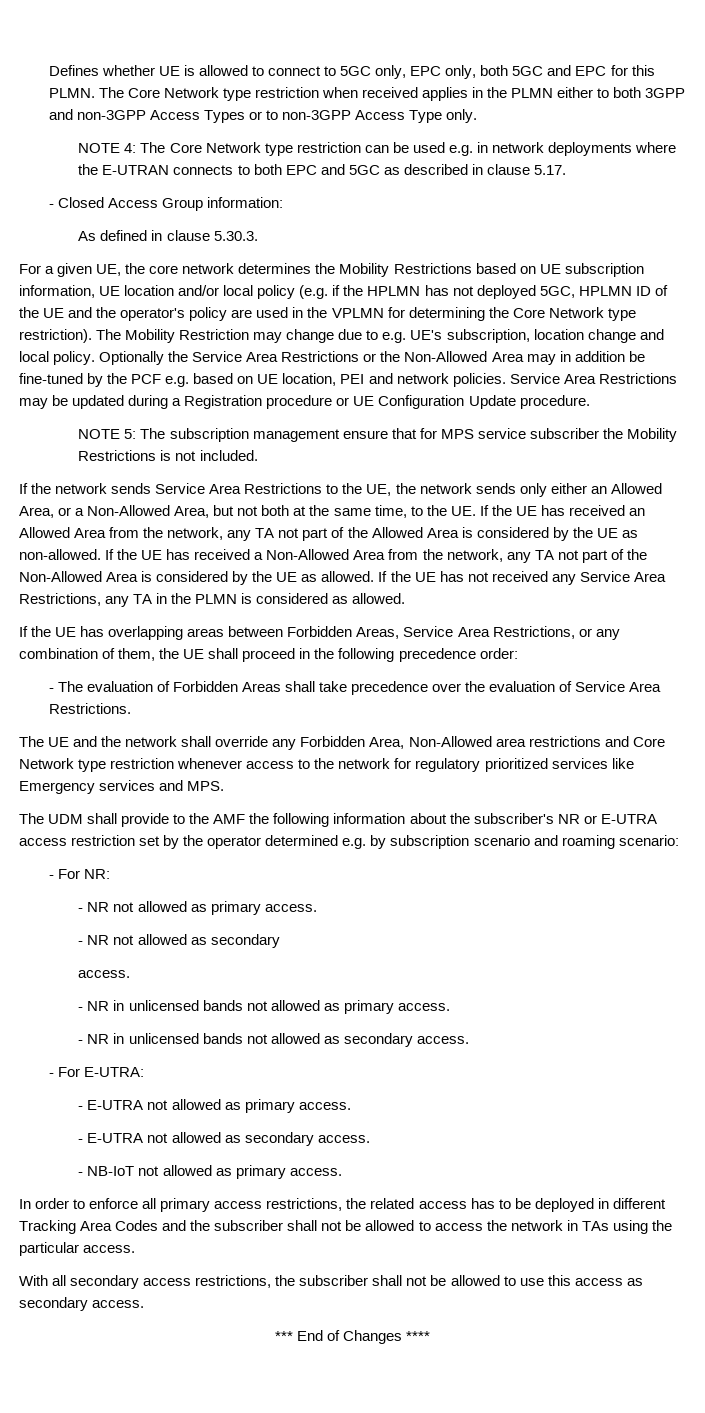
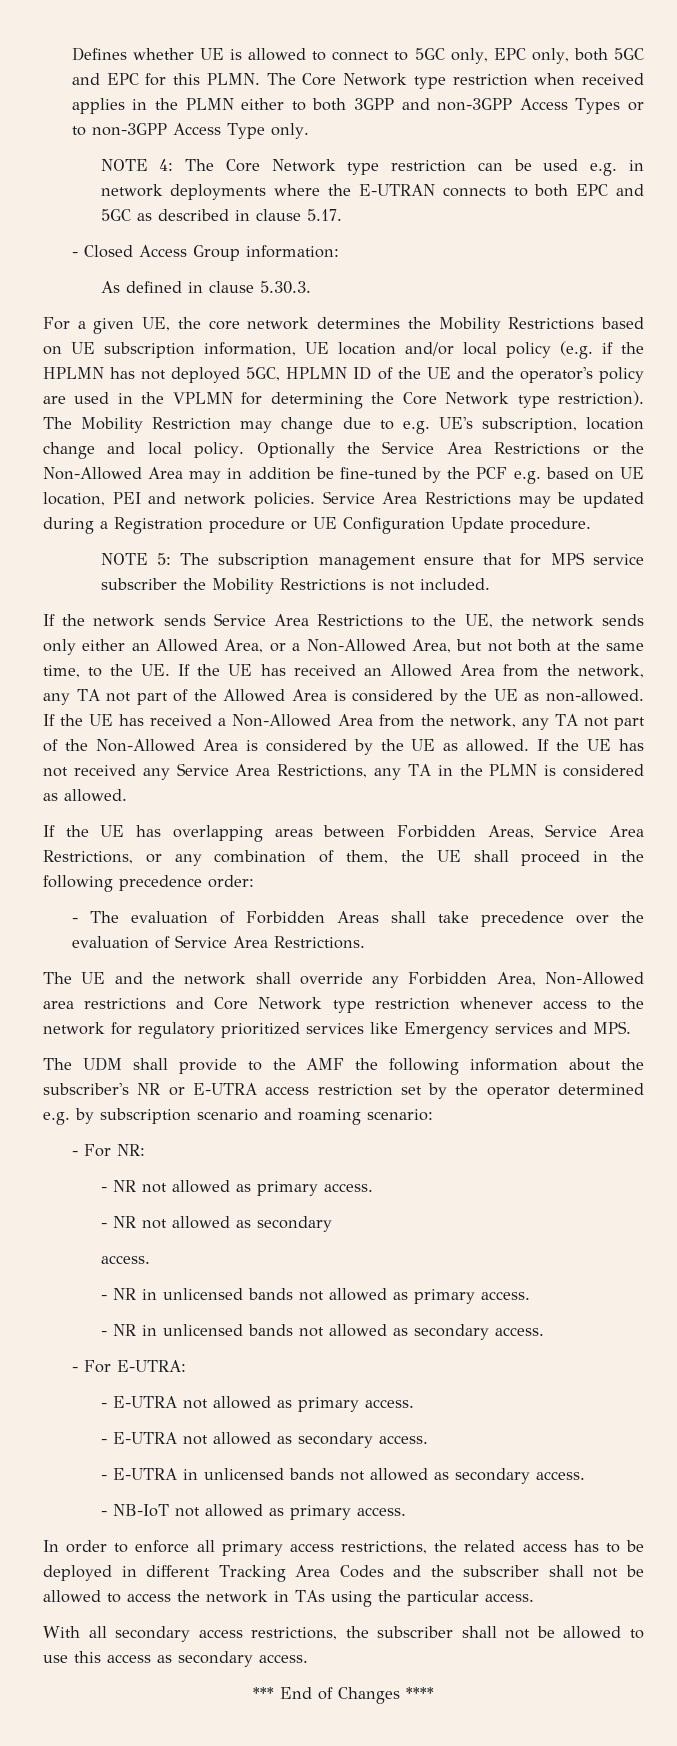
(370, 1139) none -> [100,1468,585,1484] // - E-UTRA in unlicensed bands not allowed as secondary access.

